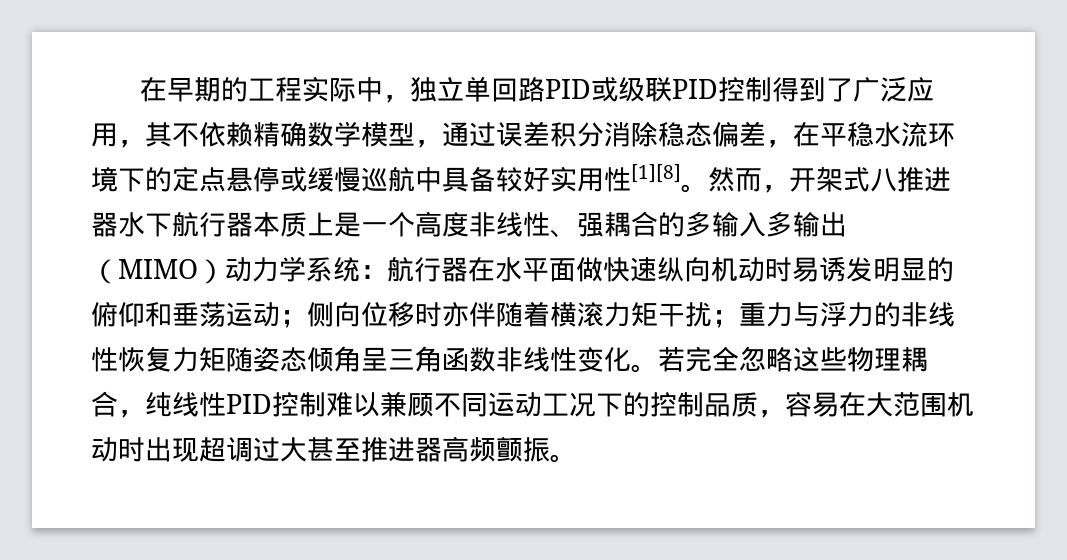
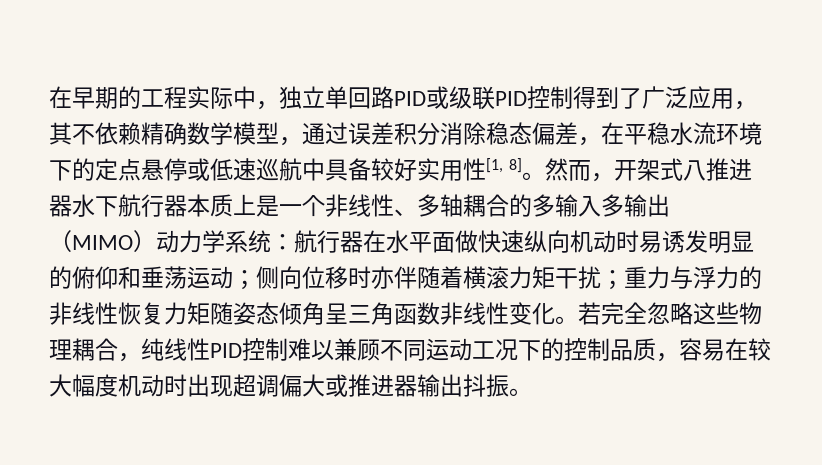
[307,167,361,192] 缓慢 -> [210,158,256,181] 低速
[631,164,681,183] [1][8] -> [486,158,523,173] [1, 8]
[415,211,469,237] 高度 -> (325, 206) none
[577,212,604,237] 强 -> [417,194,463,217] 多轴
[866,392,947,417] 大范围 -> [748,338,771,361] [49,374,118,397] 较大幅度
[253,436,523,462] 过大甚至推进器高频颤 -> [279,374,486,397] 偏大或推进器输出抖

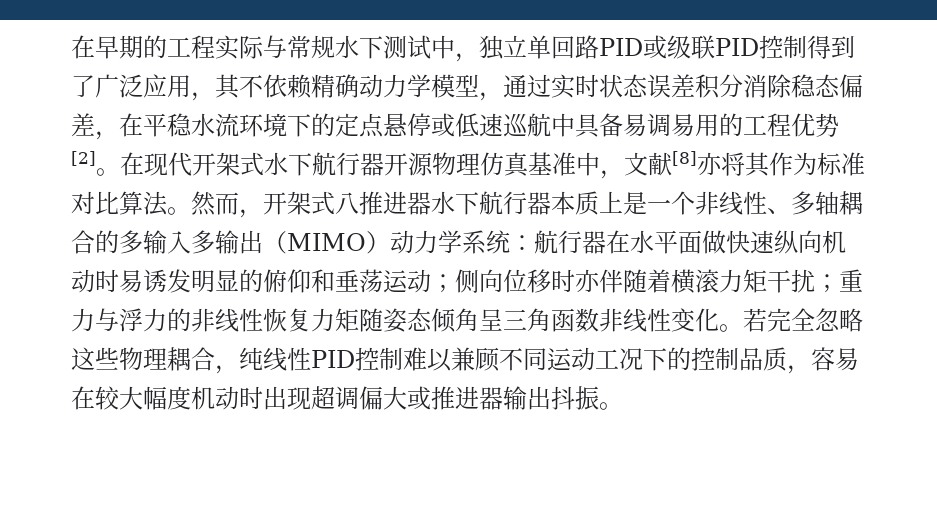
(233, 98) none -> [263,35,431,59] 与常规水下测试
[187,122,210,145] 数 -> [359,74,407,98] 动力
(348, 133) none -> [551,74,648,99] 实时状态
[371,158,523,181] 较好实用性[1, 8] -> [623,113,839,137] [71,151,96,166] [96,151,865,179] [71,191,168,216] 易调易用的工程优势[2]。在现代开架式水下航行器开源物理仿真基准中，文献[8]亦将其作为标准对比算法

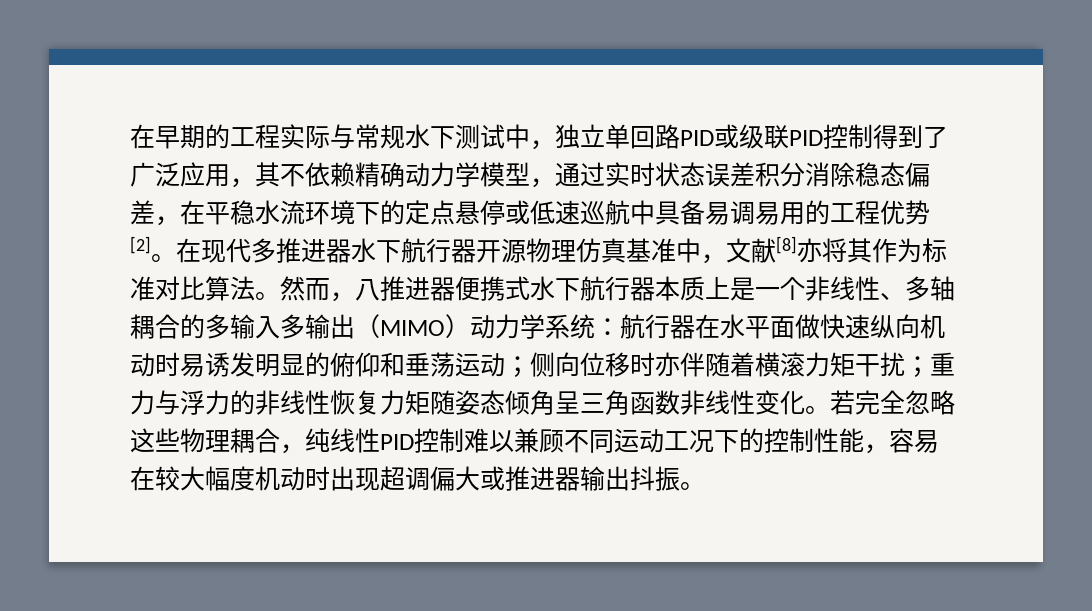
[192,152,264,176] 开架式 -> [251,238,351,263] 多推进器
[263,191,335,215] 开架式 -> (355, 297) none
(431, 203) none -> [455,276,530,301] 便携式
[739,347,787,371] 品质 -> [814,428,864,453] 性能

